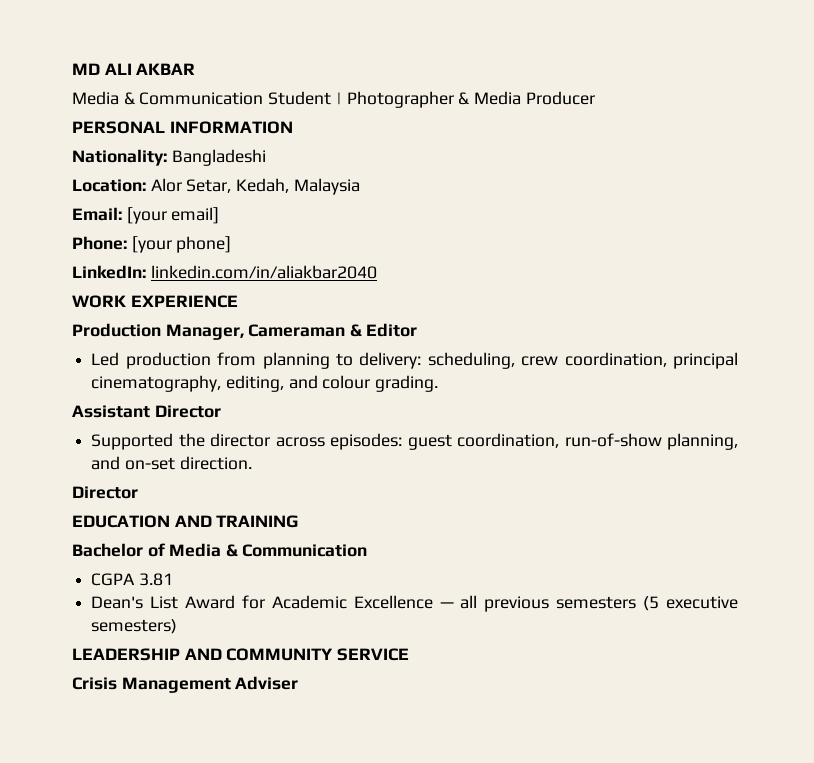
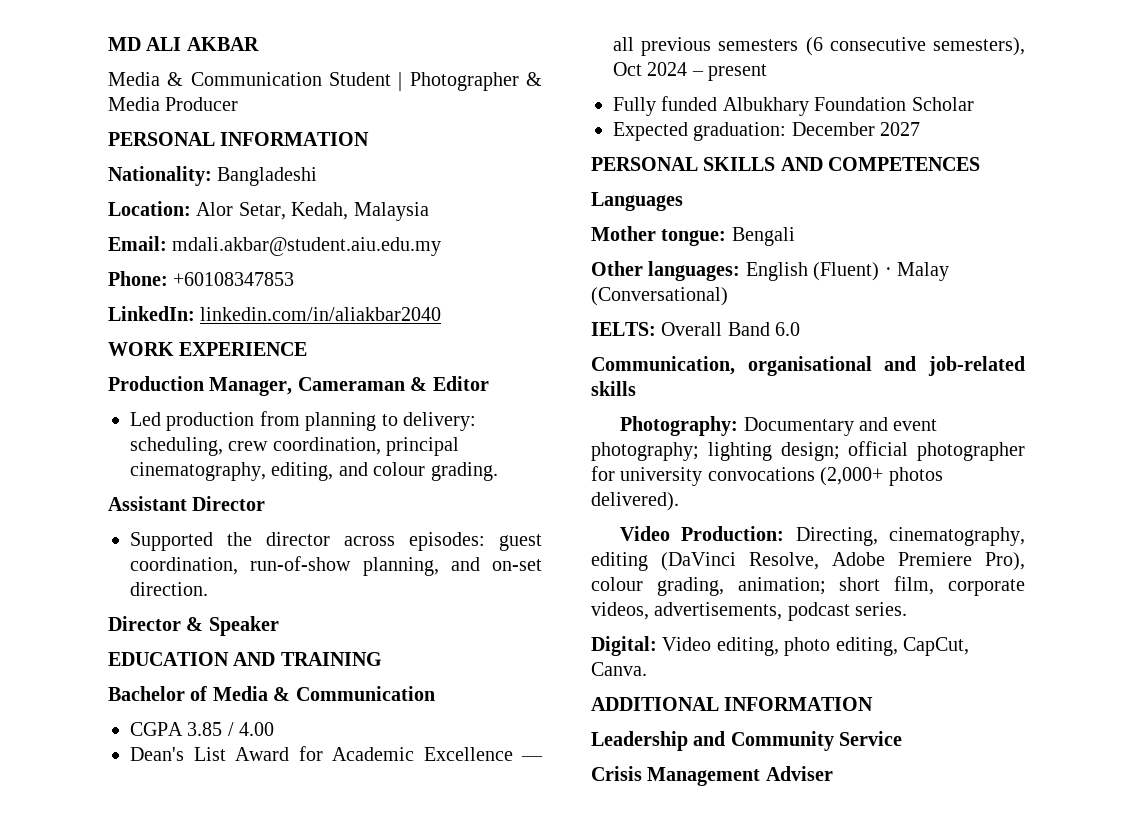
[126,207,220,224] [your email] -> [172,237,442,256] mdali.akbar@student.aiu.edu.my
[131,236,232,253] [your phone] -> [173,272,295,286] +60108347853
(138, 492) none -> [186,616,279,636] & Speaker
[138,573,173,586] 3.81 -> [187,722,275,736] 3.85 / 4.00
[643,596,738,611] [91,619,178,634] [72,648,410,661] (5 executive semesters) // LEADERSHIP AND COMMUNITY SERVICE -> [805,37,1025,56] [613,62,768,81] [613,96,974,116] [613,122,921,141] [591,157,981,171] [591,192,683,211] [591,226,795,246] [591,261,949,281] [591,287,728,306] [591,322,801,336] [591,356,1025,376] [591,381,636,396] [620,416,938,436] [591,441,1025,461] [591,466,943,486] [591,492,679,511] [620,526,1025,546] [591,552,1025,571] [591,576,1025,596] [591,602,908,621] [591,636,969,656] [591,662,647,676] [591,697,874,711] [591,731,903,751] (6 consecutive semesters), Oct 2024 – present // Fully funded Albukhary Foundation Scholar // Expected graduation: December 2027 // PERSONAL SKILLS AND COMPETENCES // Languages // Mother tongue: Bengali // Other languages: English (Fluent) · Malay (Conversational) // IELTS: Overall Band 6.0 // Communication, organisational and job-related skills // Photography: Documentary and event photography; lighting design; official photographer for university convocations (2,000+ photos delivered). // Video Production: Directing, cinematography, editing (DaVinci Resolve, Adobe Premiere Pro), colour grading, animation; short film, corporate videos, advertisements, podcast series. // Digital: Video editing, photo editing, CapCut, Canva. // ADDITIONAL INFORMATION // Leadership and Community Service

